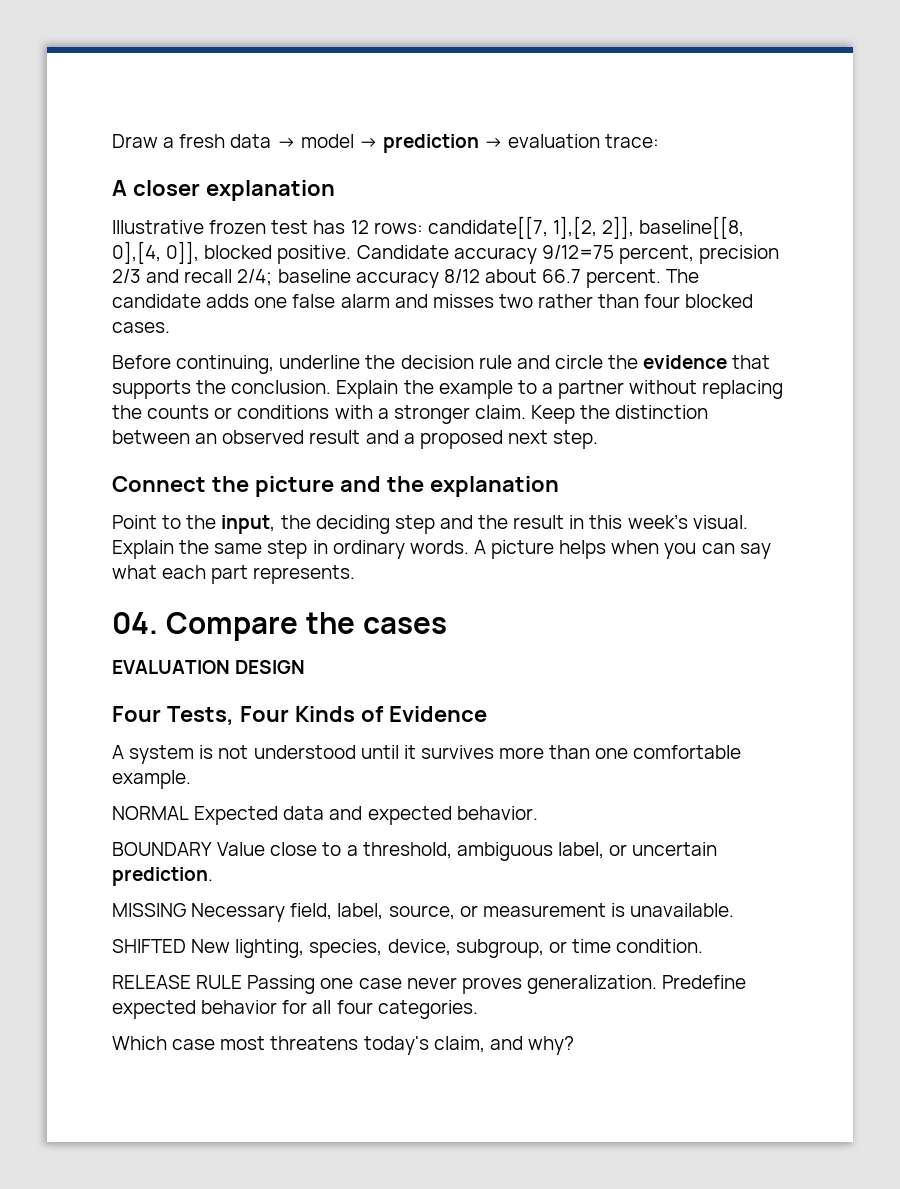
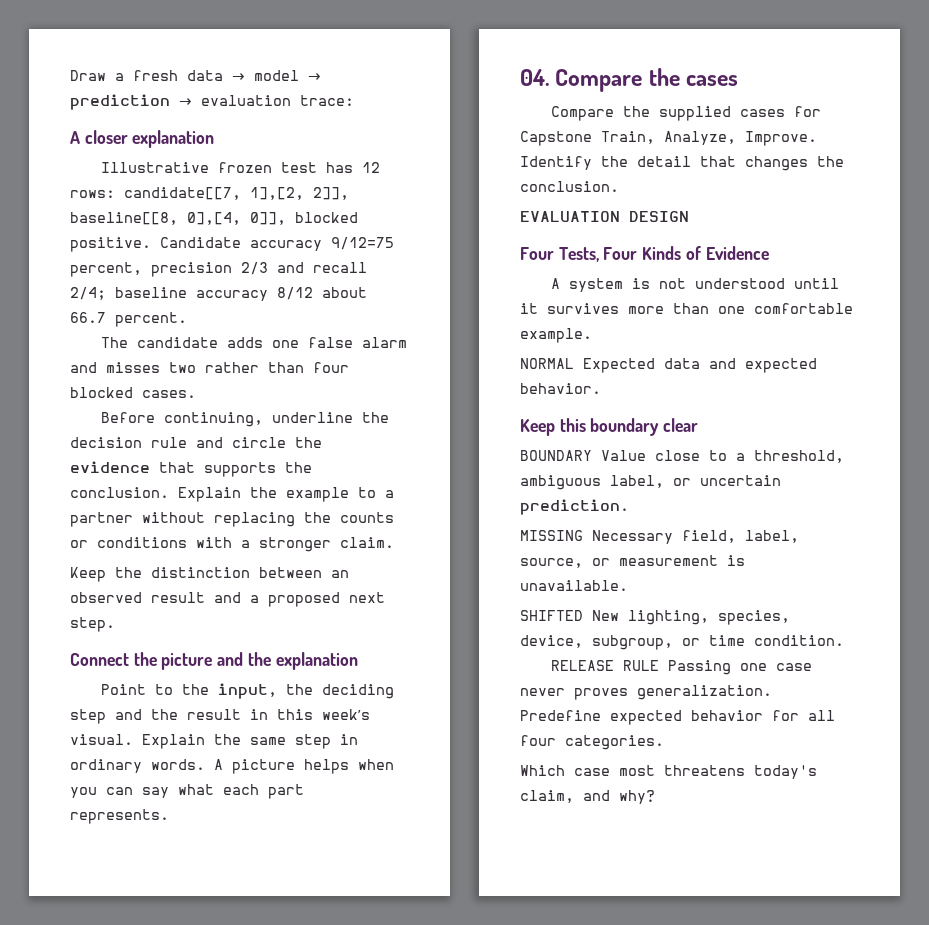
(662, 278) none -> (187, 319) //
(526, 412) none -> (394, 542) //
(447, 625) none -> [550,106,821,121] [520,131,817,146] [520,156,844,171] [520,181,619,192] // Compare the supplied cases for Capstone Train, Analyze, Improve. Identify the detail that changes the conclusion.
(538, 813) none -> [520,418,699,436] // Keep this boundary clear

